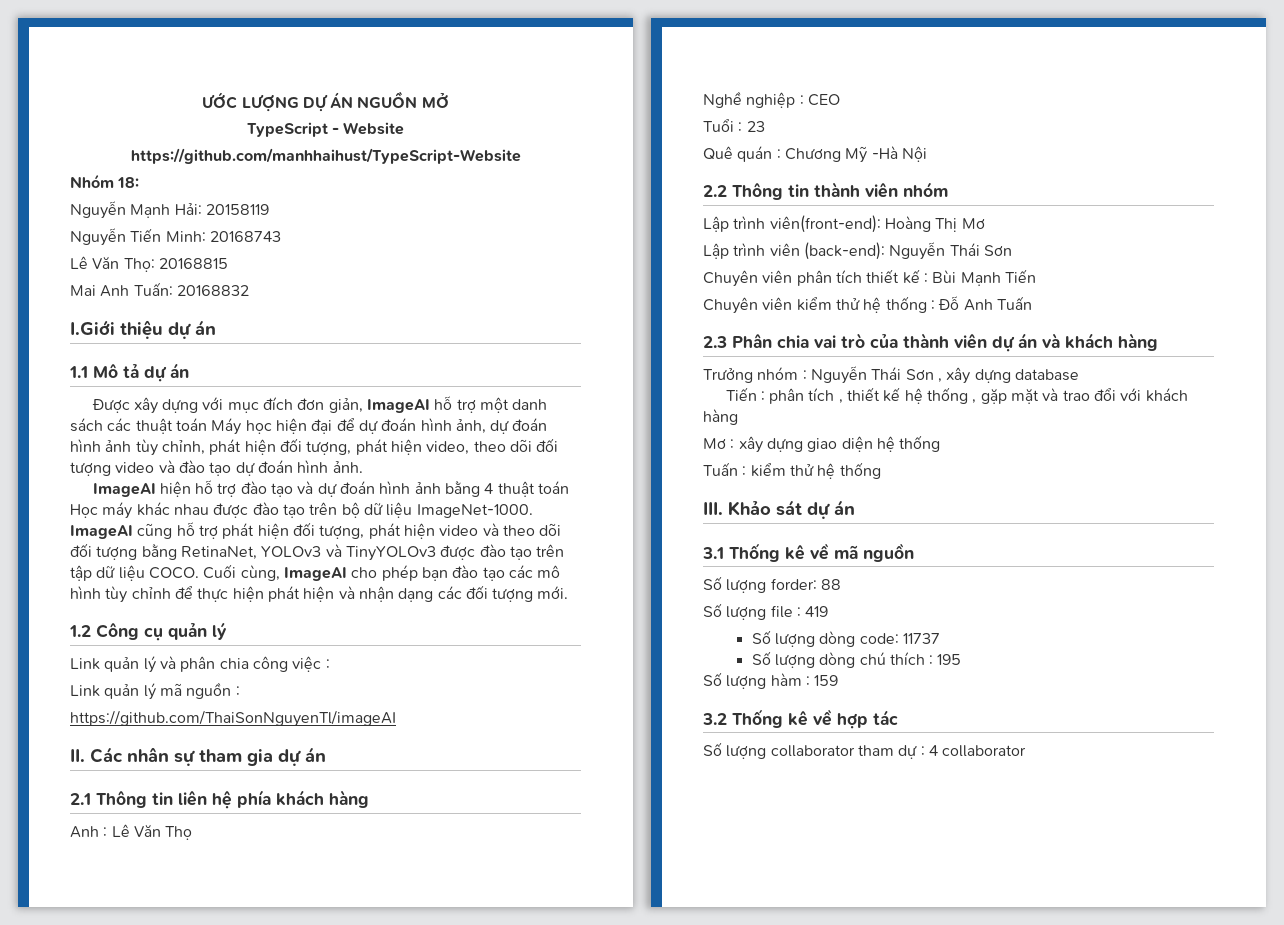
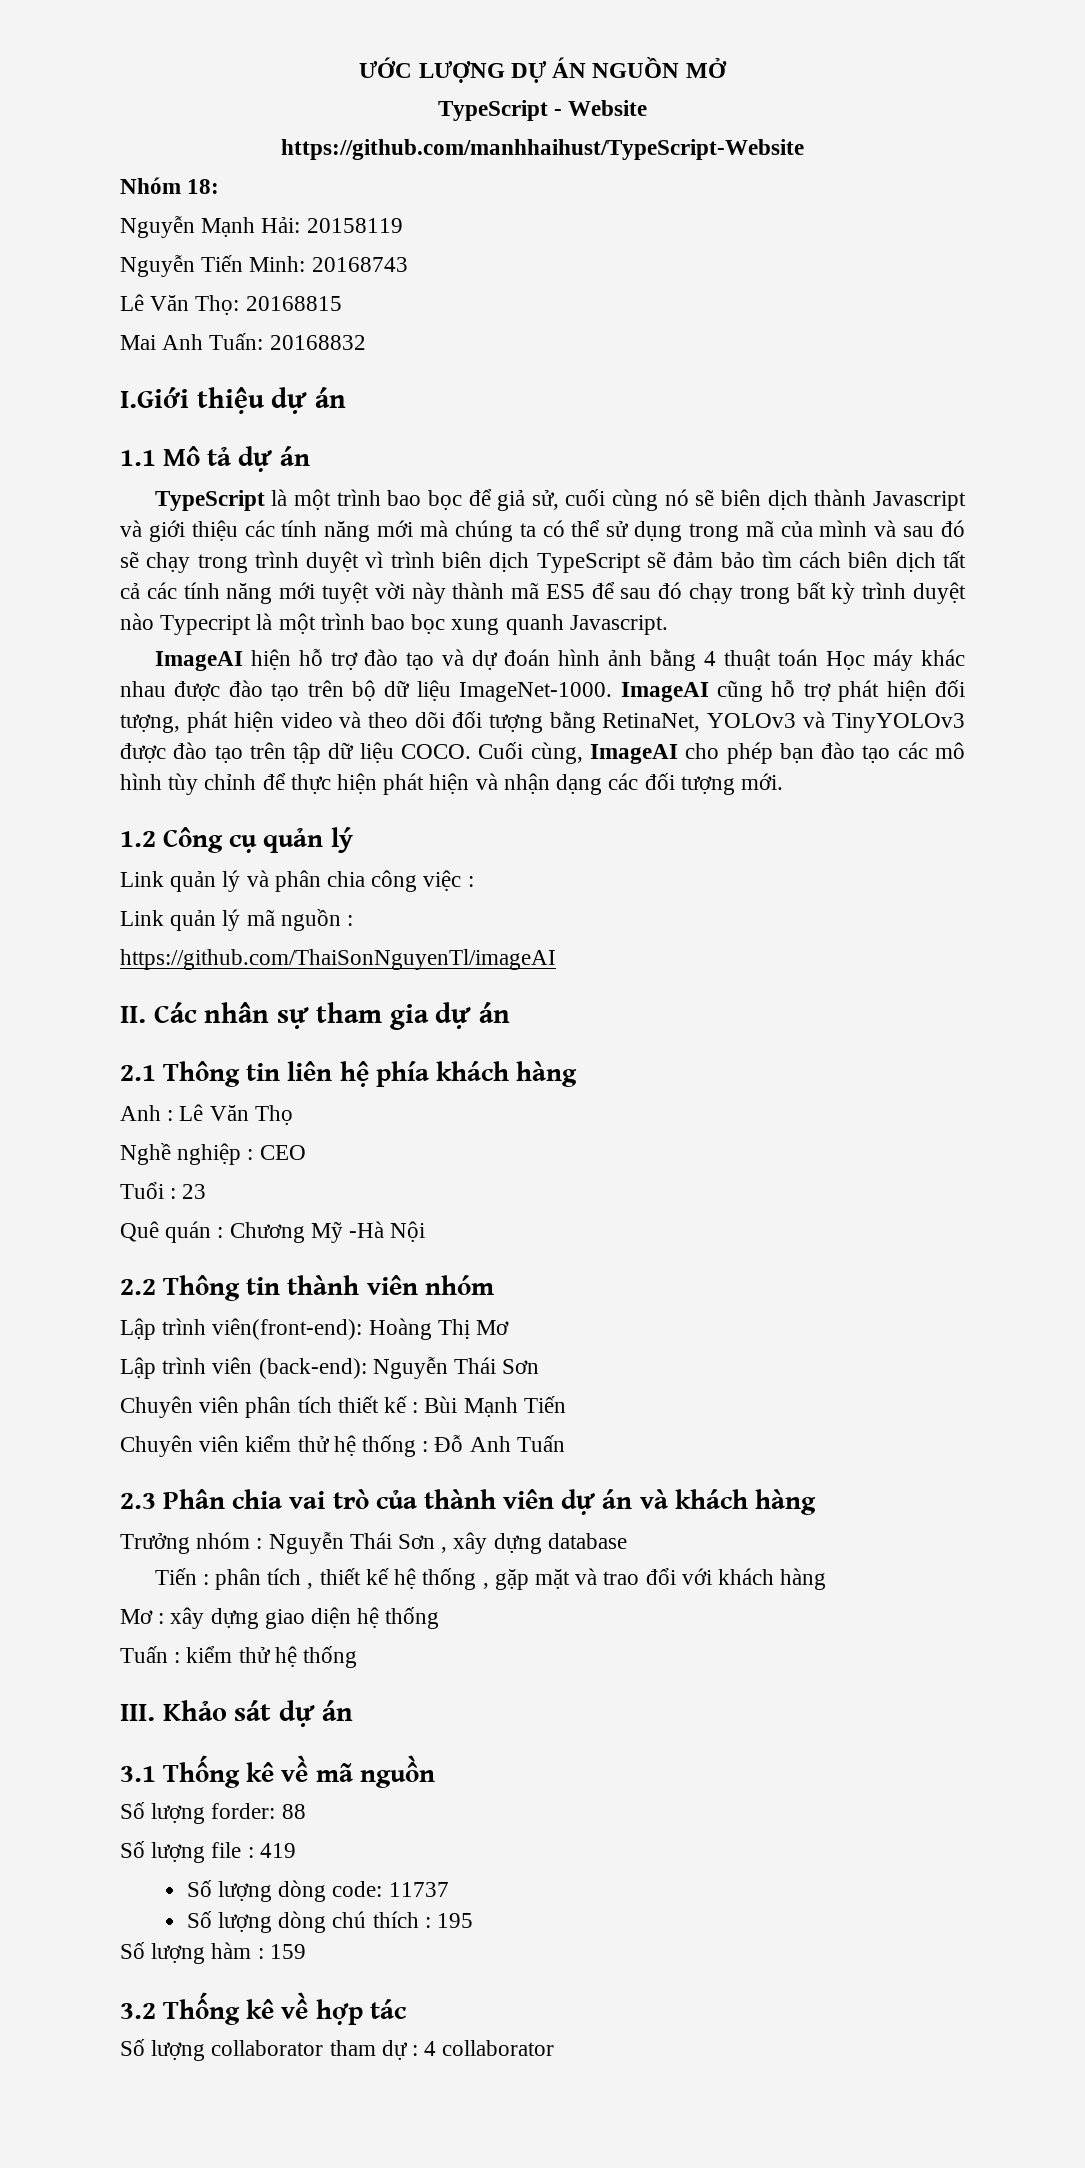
[91,396,548,414] [70,418,548,435] [70,438,559,456] [70,460,363,476] Được xây dựng với mục đích đơn giản, ImageAI hỗ trợ một danh sách các thuật toán Máy học hiện đại để dự đoán hình ảnh, dự đoán hình ảnh tùy chỉnh, phát hiện đối tượng, phát hiện video, theo dõi đối tượng video và đào tạo dự đoán hình ảnh. -> [154,489,967,511] [120,520,966,542] [120,551,966,573] [120,582,966,604] [120,613,668,635] TypeScript là một trình bao bọc để giả sử, cuối cùng nó sẽ biên dịch thành Javascript và giới thiệu các tính năng mới mà chúng ta có thể sử dụng trong mã của mình và sau đó sẽ chạy trong trình duyệt vì trình biên dịch TypeScript sẽ đảm bảo tìm cách biên dịch tất cả các tính năng mới tuyệt vời này thành mã ES5 để sau đó chạy trong bất kỳ trình duyệt nào Typecript là một trình bao bọc xung quanh Javascript.

